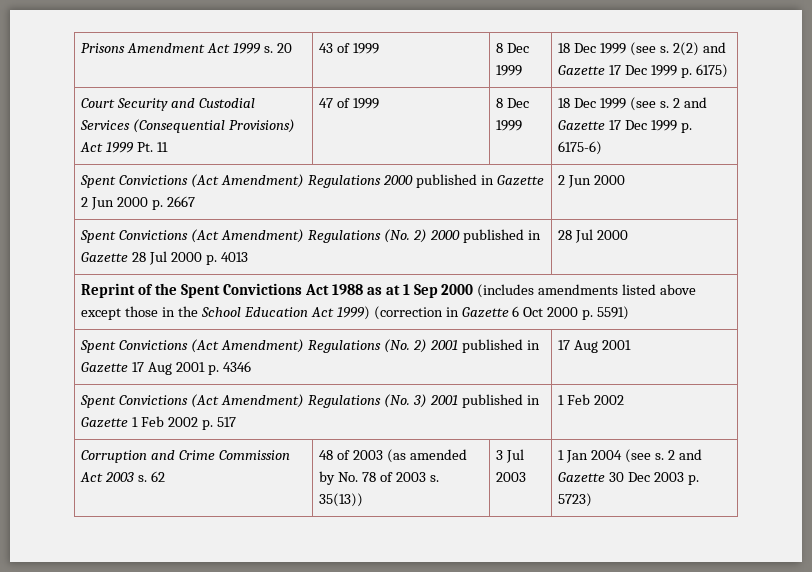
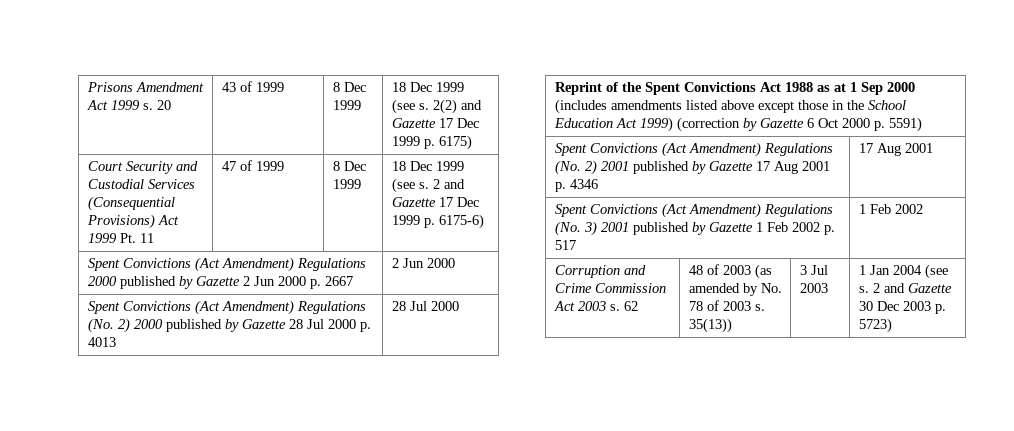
[480,175,494,185] in -> [178,276,193,289] by
[527,230,541,240] in -> [224,319,239,332] by
[445,307,459,317] in -> [742,118,757,131] by
[526,340,540,350] in -> [691,161,706,174] by
[526,395,540,405] in -> [691,222,706,235] by

